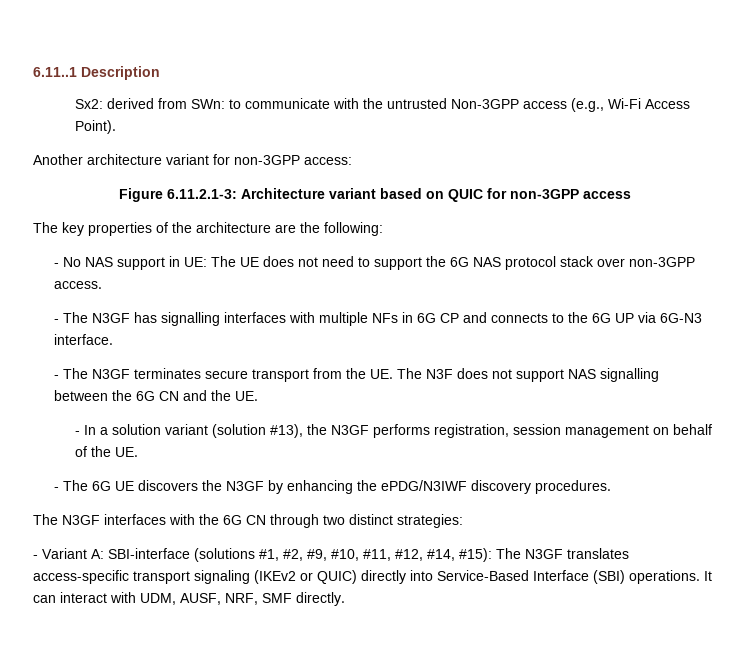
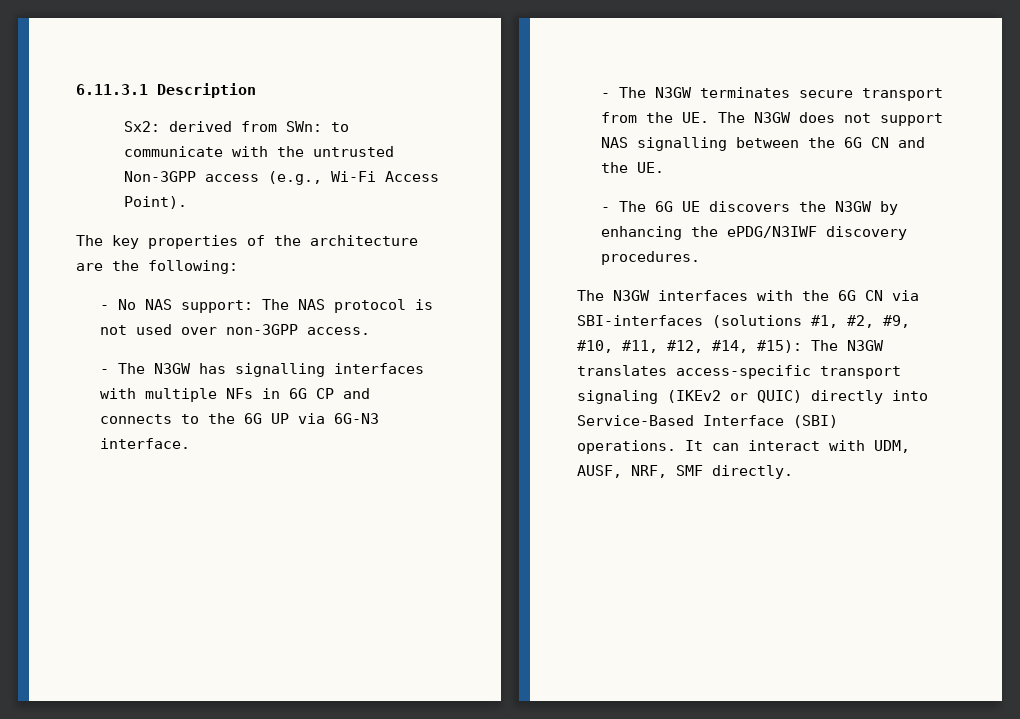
[33,67,77,77] 6.11..1 -> [76,84,148,95] 6.11.3.1
[33,154,352,165] [118,188,631,202] // Another architecture variant for non-3GPP access: // Figure 6.11.2.1-3: Architecture variant based on QUIC for non-3GPP access -> (187, 202) none
[117,256,595,270] support in UE: The UE does not need to support the 6G NAS protocol stack -> [180,299,433,313] [99,324,172,335] support: The NAS protocol is not used
[92,313,131,323] N3GF -> [153,363,191,374] N3GW
[92,369,131,379] N3GF -> [654,87,692,98] N3GW
[426,369,454,379] N3F -> [753,112,791,123] N3GW
[75,424,713,438] [75,446,139,457] // - In a solution variant (solution #13), the N3GF performs registration, session management on behalf of the UE. -> (664, 167) none
[226,481,265,491] N3GF -> [834,201,872,212] N3GW
[62,515,100,525] N3GF -> [613,290,650,301] N3GW
[270,514,463,528] [33,548,190,559] through two distinct strategies: // - Variant A: SBI-interface -> [892,290,919,301] [577,315,703,326] via SBI-interfaces
[525,549,563,559] N3GF -> [847,340,884,351] N3GW

